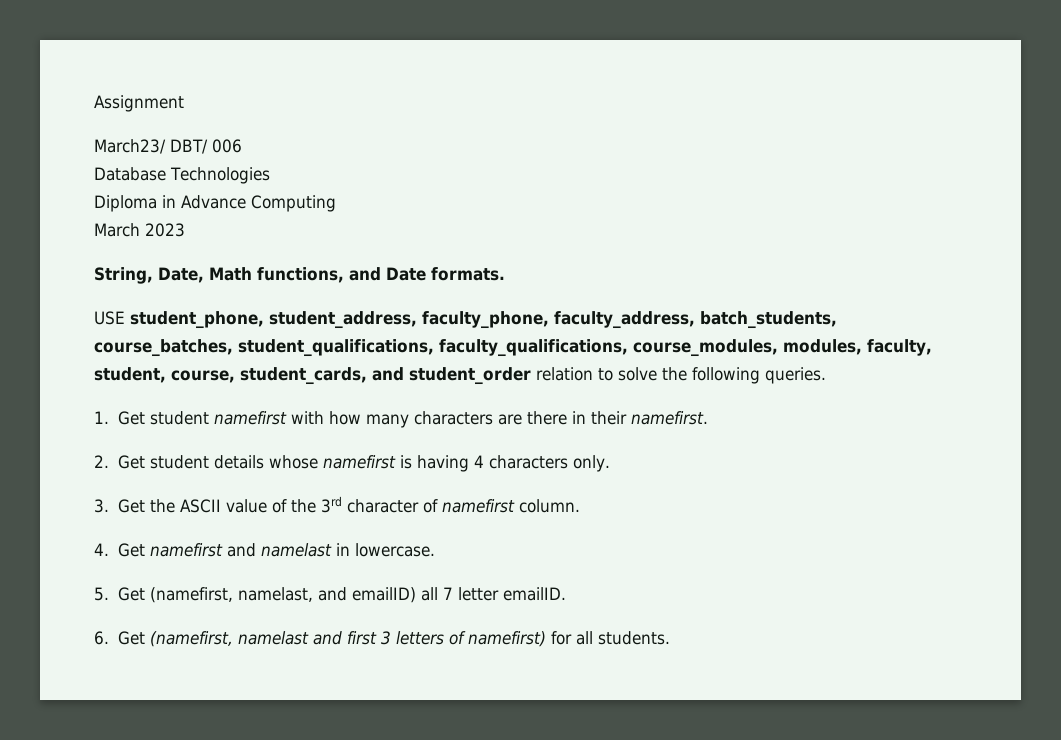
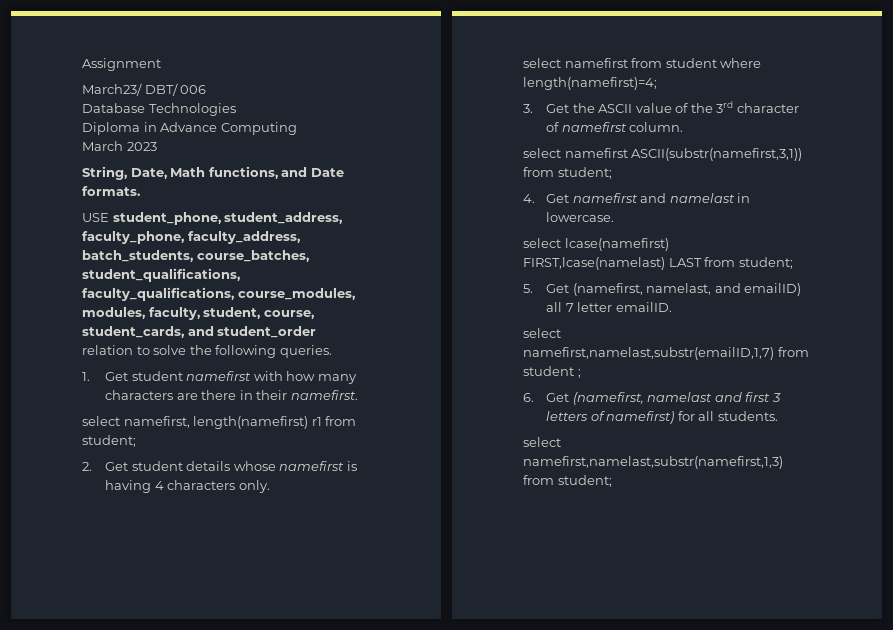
(709, 418) none -> [82,416,357,429] [82,435,136,447] // select namefirst, length(namefirst) r1 from student;
(611, 463) none -> [523,58,762,68] [523,77,657,90] // select namefirst from student where length(namefirst)=4;
(581, 506) none -> [523,148,803,161] [523,167,612,179] // select namefirst ASCII(substr(namefirst,3,1)) from student;
(436, 550) none -> [523,238,669,251] [523,257,793,270] // select lcase(namefirst) FIRST,lcase(namelast) LAST from student;
(567, 594) none -> [523,328,561,338] [523,347,809,360] [523,366,581,378] // select namefirst,namelast,substr(emailID,1,7) from student ;
(671, 638) none -> [523,437,561,447] [523,456,783,469] [523,475,612,487] // select namefirst,namelast,substr(namefirst,1,3) from student;

